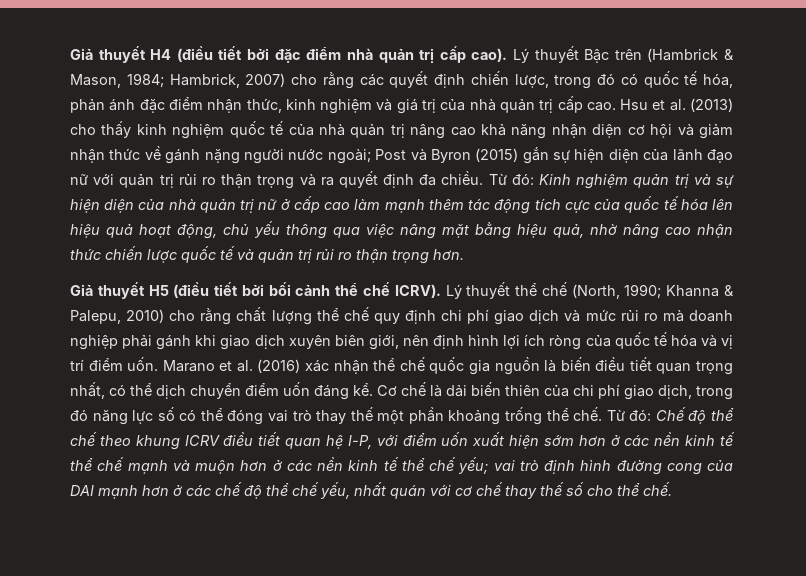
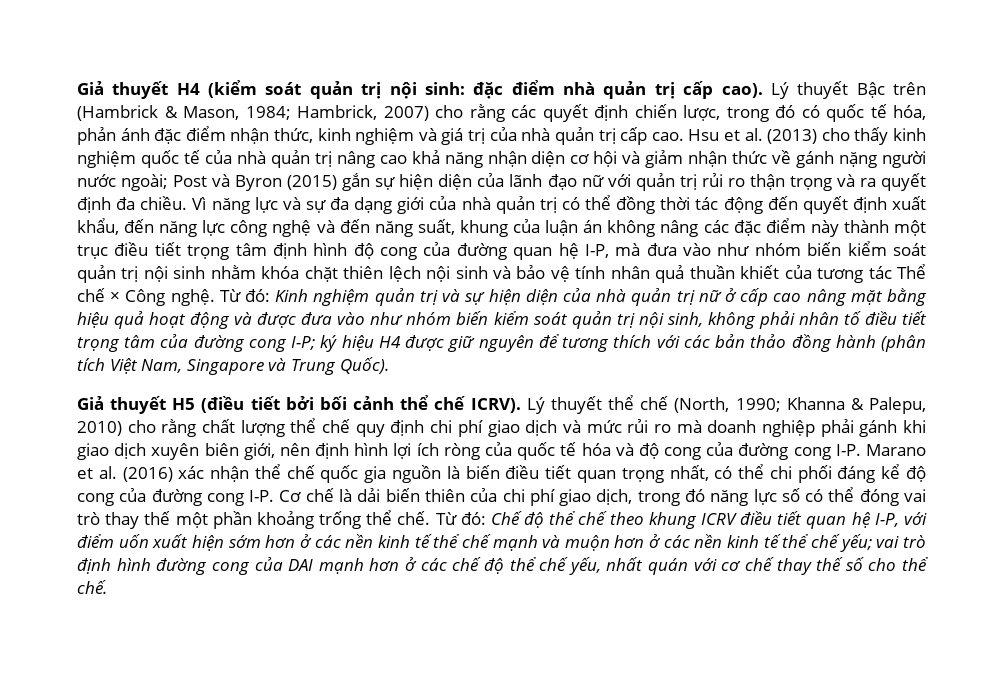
[176,46,270,62] (điều tiết bởi -> [208,80,465,99] (kiểm soát quản trị nội sinh:
(484, 178) none -> [192,195,926,214] [77,218,926,237] [77,241,927,260] [77,264,927,283] [77,288,215,306] Vì năng lực và sự đa dạng giới của nhà quản trị có thể đồng thời tác động đến quyết định xuất khẩu, đến năng lực công nghệ và đến năng suất, khung của luận án không nâng các đặc điểm này thành một trục điều tiết trọng tâm định hình độ cong của đường quan hệ I-P, mà đưa vào như nhóm biến kiểm soát quản trị nội sinh nhằm khóa chặt thiên lệch nội sinh và bảo vệ tính nhân quả thuần khiết của tương tác Thể chế × Công nghệ.
[354,196,733,214] [70,221,733,239] [70,246,464,264] làm mạnh thêm tác động tích cực của quốc tế hóa lên hiệu quả hoạt động, chủ yếu thông qua việc nâng mặt bằng hiệu quả, nhờ nâng cao nhận thức chiến lược quốc tế và quản trị rủi ro thận trọng hơn. -> [806,288,927,306] [77,311,927,329] [77,334,926,352] [77,357,389,375] nâng mặt bằng hiệu quả hoạt động và được đưa vào như nhóm biến kiểm soát quản trị nội sinh, không phải nhân tố điều tiết trọng tâm của đường cong I-P; ký hiệu H4 được giữ nguyên để tương thích với các bản thảo đồng hành (phân tích Việt Nam, Singapore và Trung Quốc).
[721,335,734,349] [70,357,159,371] vị trí điểm uốn. -> [638,442,861,460] độ cong của đường cong I-P.
[156,382,373,400] dịch chuyển điểm uốn đáng kể. -> [769,464,926,483] [77,488,275,506] chi phối đáng kể độ cong của đường cong I-P.

